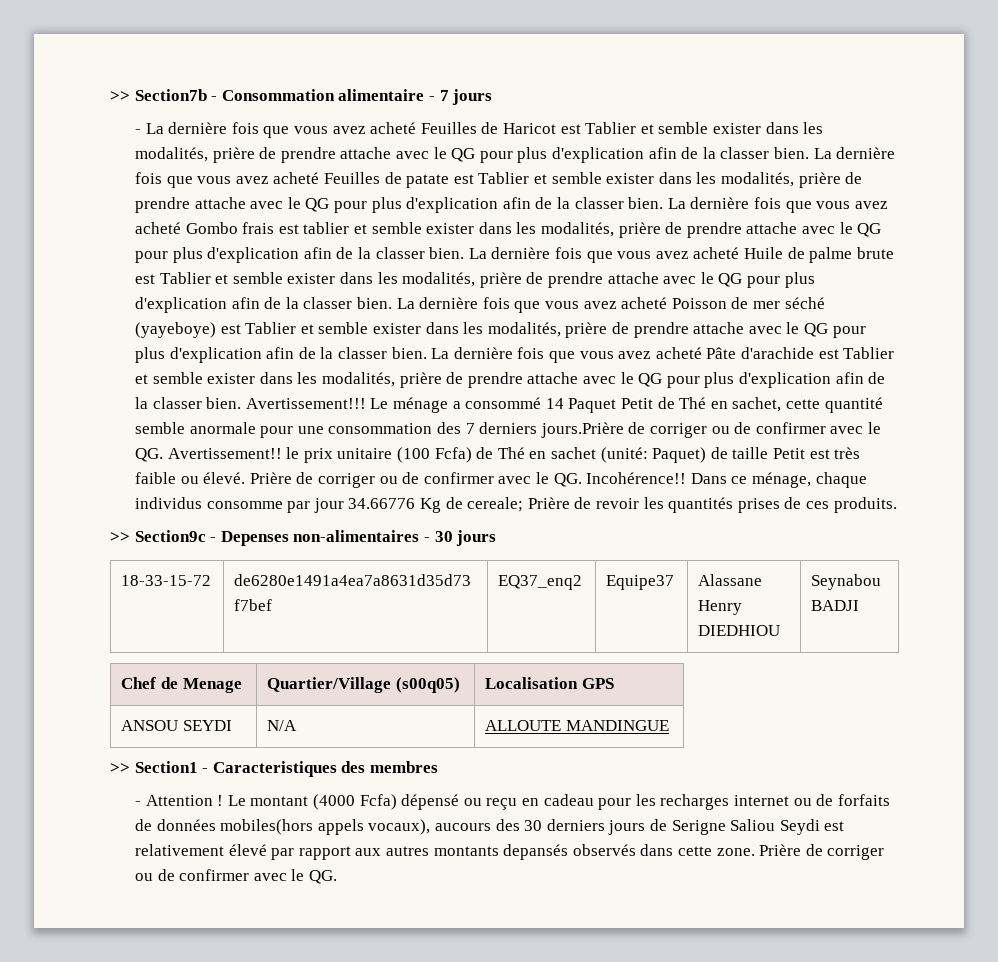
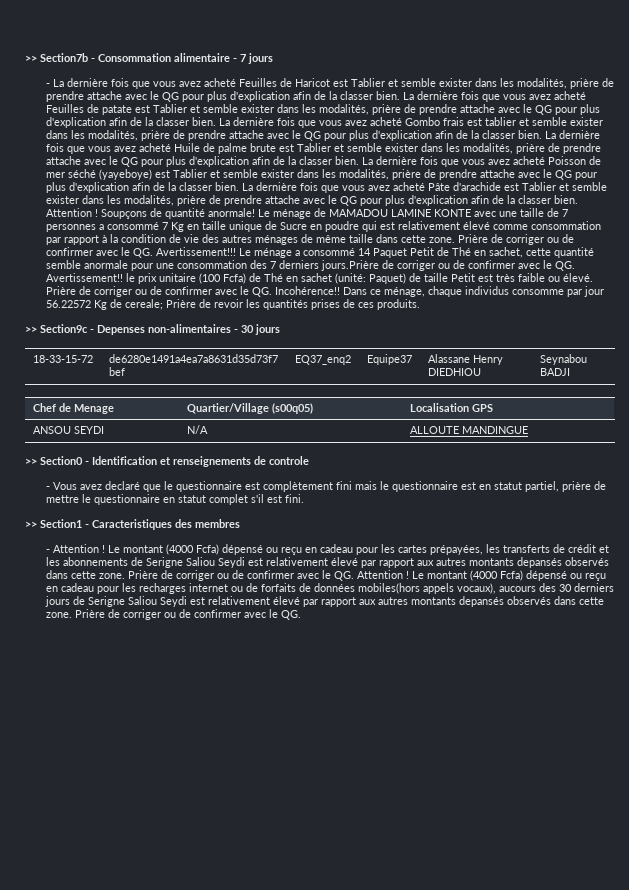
(242, 403) none -> [45,208,568,219] [45,221,601,232] [45,234,574,245] [45,247,153,258] Attention ! Soupçons de quantité anormale! Le ménage de MAMADOU LAMINE KONTE avec une taille de 7 personnes a consommé 7 Kg en taille unique de Sucre en poudre qui est relativement élevé comme consommation par rapport à la condition de vie des autres ménages de même taille dans cette zone. Prière de corriger ou de confirmer avec le QG.
[348,498,416,509] 34.66776 -> [45,300,91,308] 56.22572
(669, 725) none -> [25,456,309,467] [45,481,606,492] [45,494,304,505] // >> Section0 - Identification et renseignements de controle // - Vous avez declaré que le questionnaire est complètement fini mais le questionnaire est en statut partiel, prière de mettre le questionnaire en statut complet s'il est fini.
(656, 800) none -> [397,544,609,555] [45,557,609,568] [45,570,606,581] [45,583,136,594] cartes prépayées, les transferts de crédit et les abonnements de Serigne Saliou Seydi est relativement élevé par rapport aux autres montants depansés observés dans cette zone. Prière de corriger ou de confirmer avec le QG. Attention ! Le montant (4000 Fcfa) dépensé ou reçu en cadeau pour les

